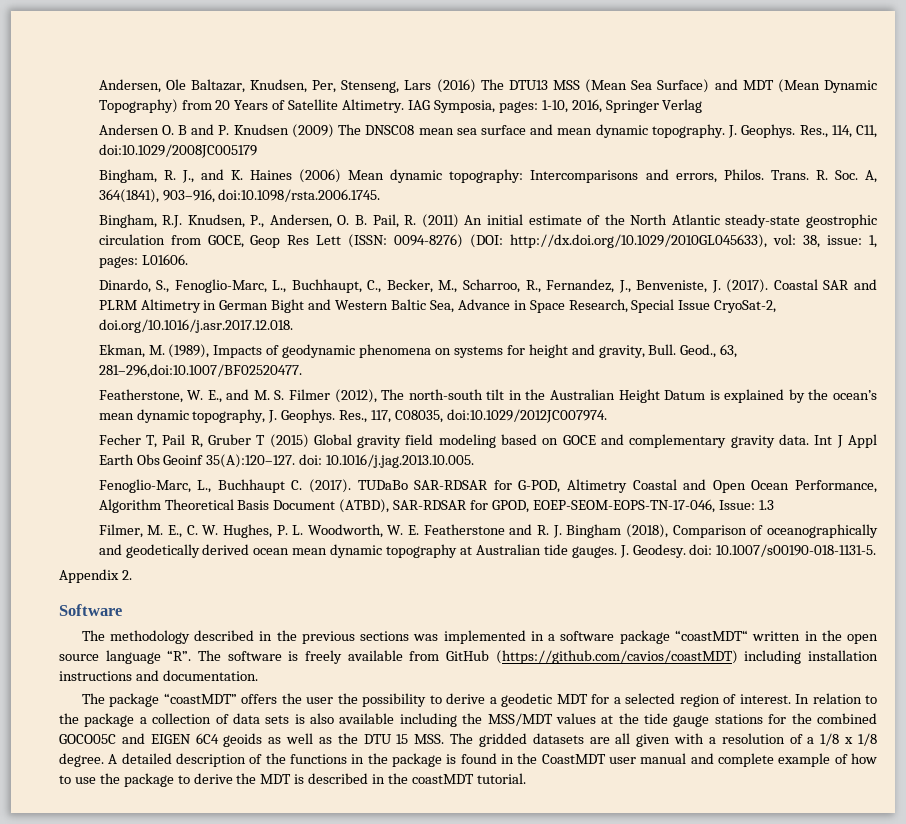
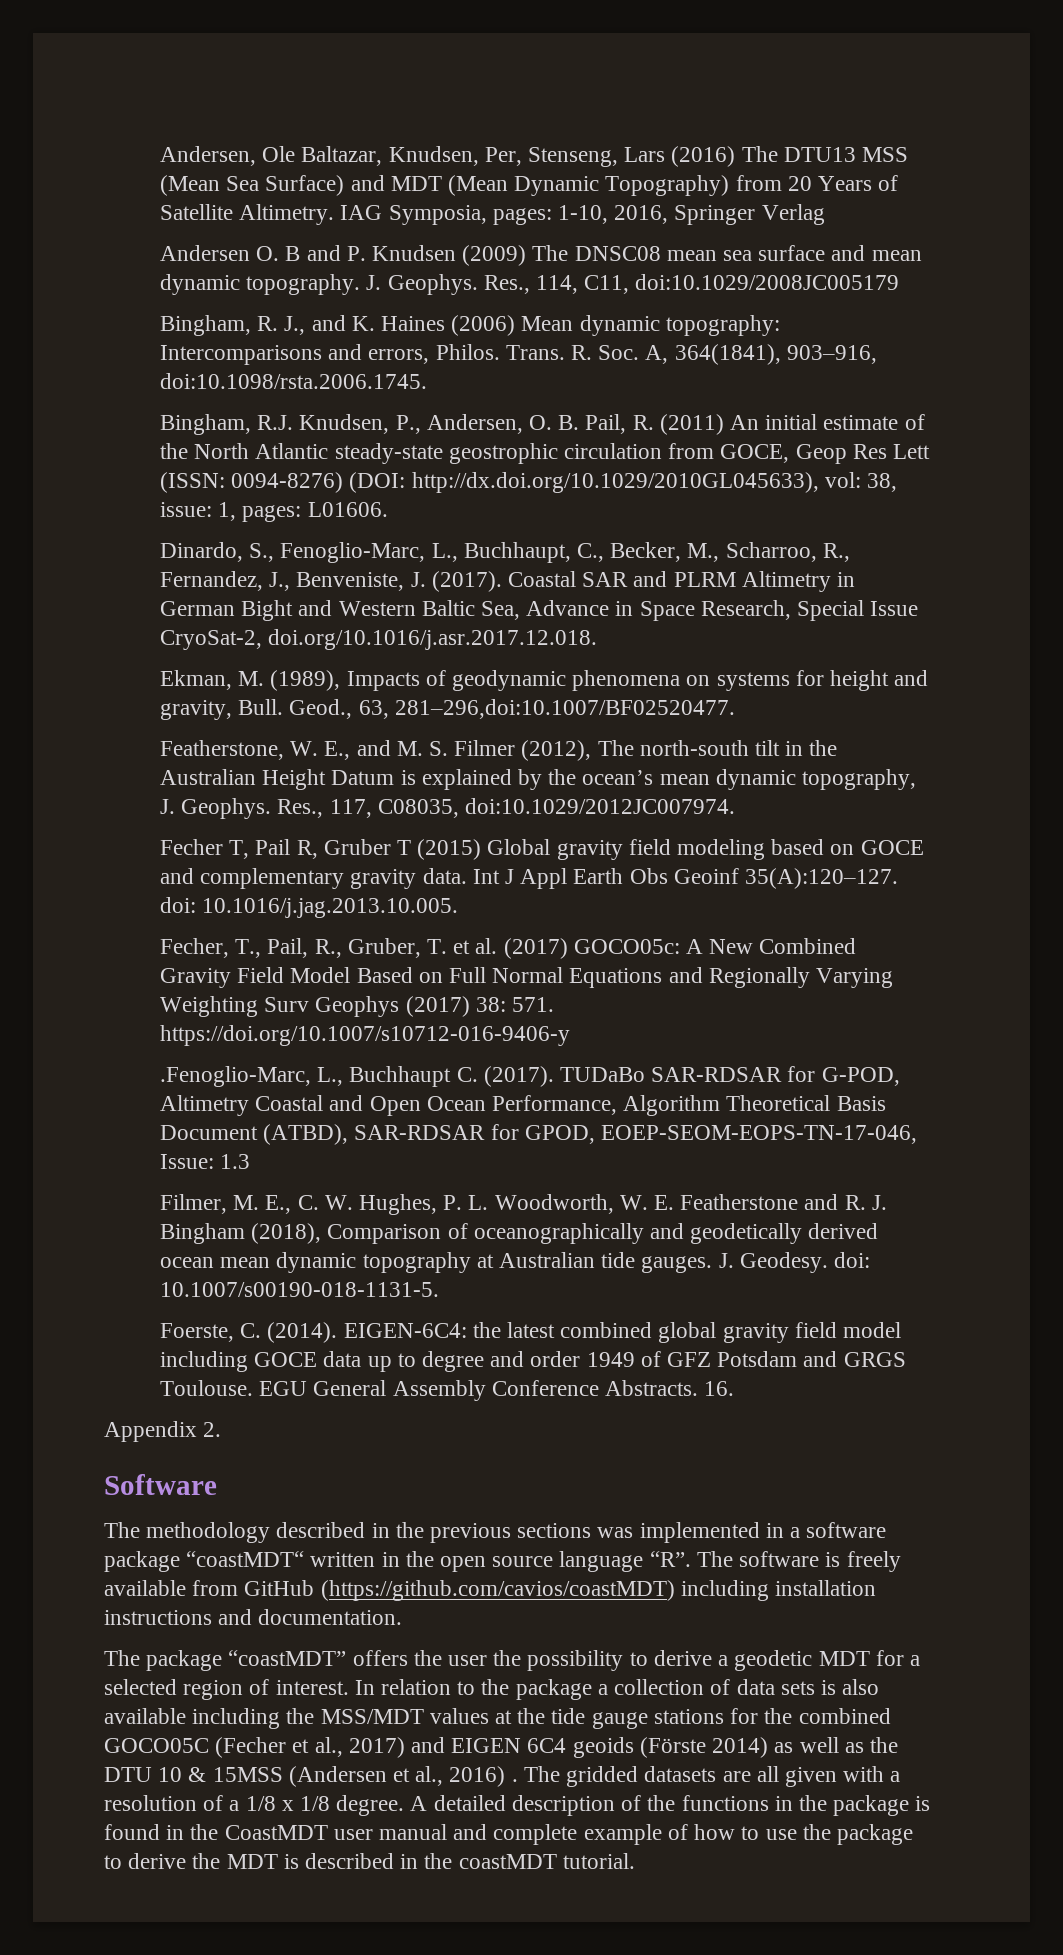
[98,479,191,493] Fenoglio-Marc, -> [159,938,857,959] [159,967,894,988] [159,996,554,1017] [159,1025,570,1046] [159,1066,311,1087] Fecher, T., Pail, R., Gruber, T. et al. (2017) GOCO05c: A New Combined Gravity Field Model Based on Full Normal Equations and Regionally Varying Weighting Surv Geophys (2017) 38: 571. https://doi.org/10.1007/s10712-016-9406-y // .Fenoglio-Marc,
(877, 550) none -> [159,1322,902,1343] [159,1351,906,1372] [159,1380,735,1401] // Foerste, C. (2014). EIGEN-6C4: the latest combined global gravity field model including GOCE data up to degree and order 1949 of GFZ Potsdam and GRGS Toulouse. EGU General Assembly Conference Abstracts. 16.
(116, 739) none -> [215,1737,405,1758] (Fecher et al., 2017)
(263, 740) none -> [639,1737,769,1758] (Förste 2014)
[396,734,445,744] 15 MSS. -> [158,1766,518,1787] 10 & 15MSS (Andersen et al., 2016) .

